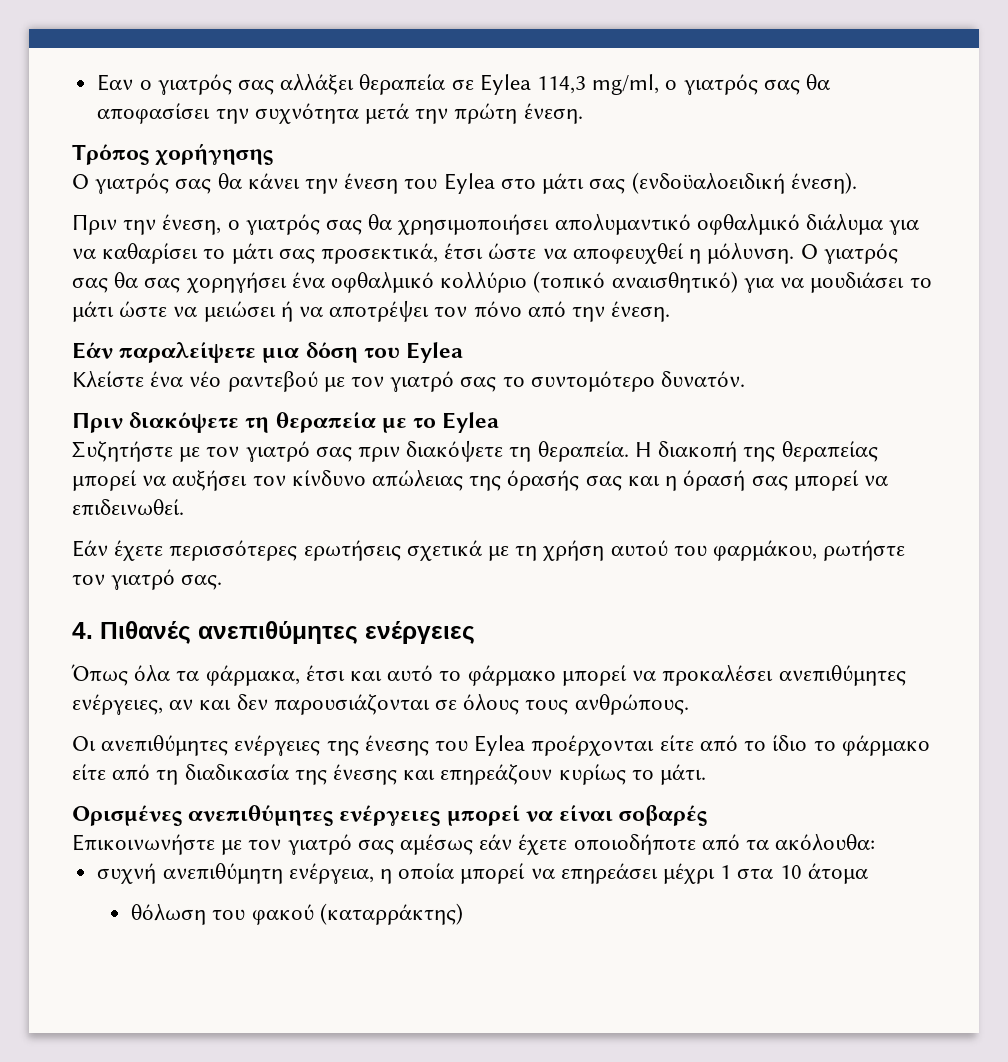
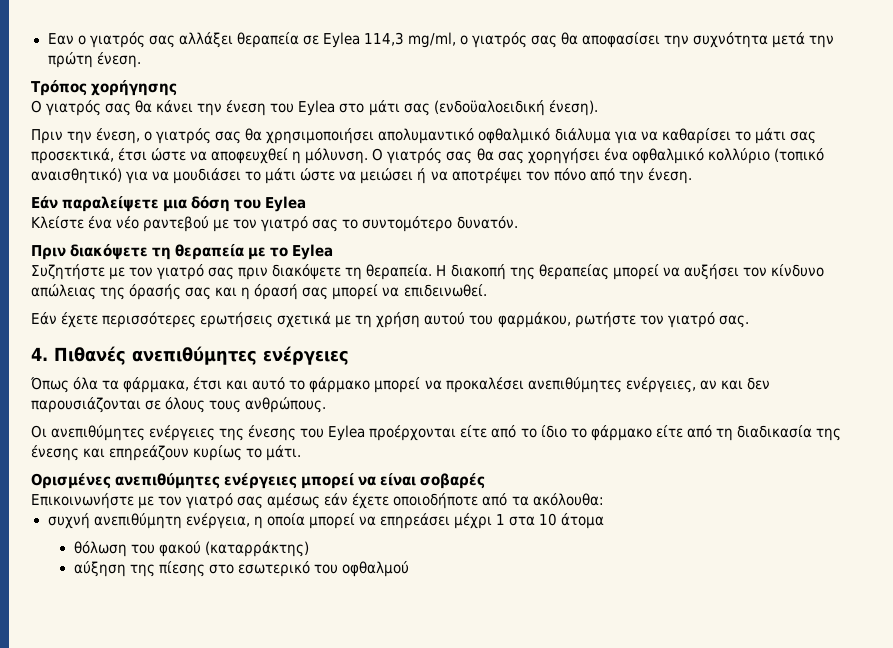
(463, 914) none -> [73,561,409,577] // αύξηση της πίεσης στο εσωτερικό του οφθαλμού

